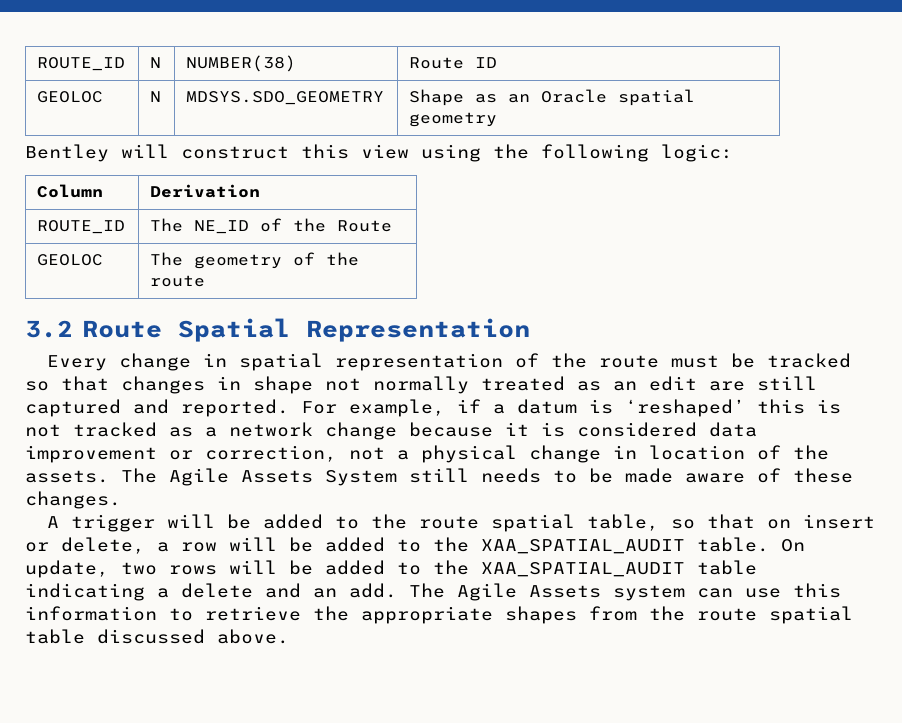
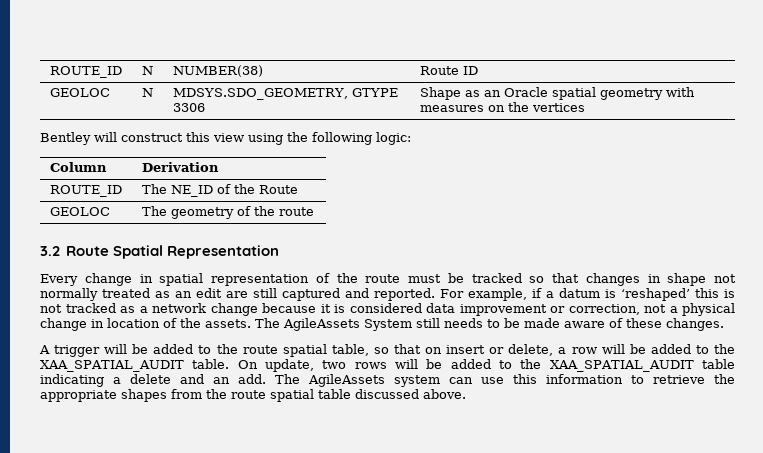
[186,91,385,105] MDSYS.SDO_GEOMETRY -> [172,88,398,100] [172,103,205,112] MDSYS.SDO_GEOMETRY, GTYPE 3306
(498, 119) none -> [665,87,695,97] [419,102,585,112] with measures on the vertices
[169,468,313,486] Agile Assets -> [283,318,360,331] AgileAssets
[457,583,601,601] Agile Assets -> [308,374,385,387] AgileAssets

